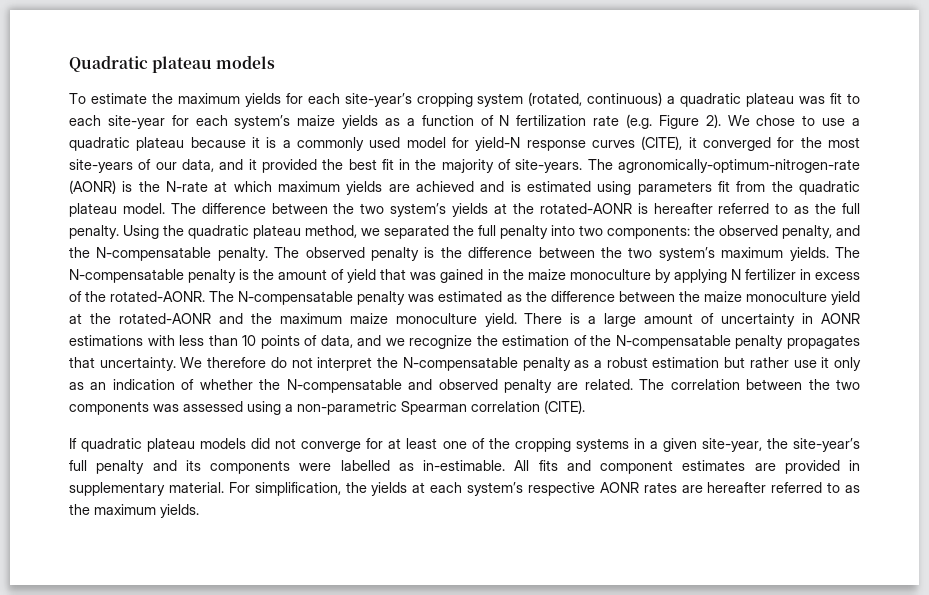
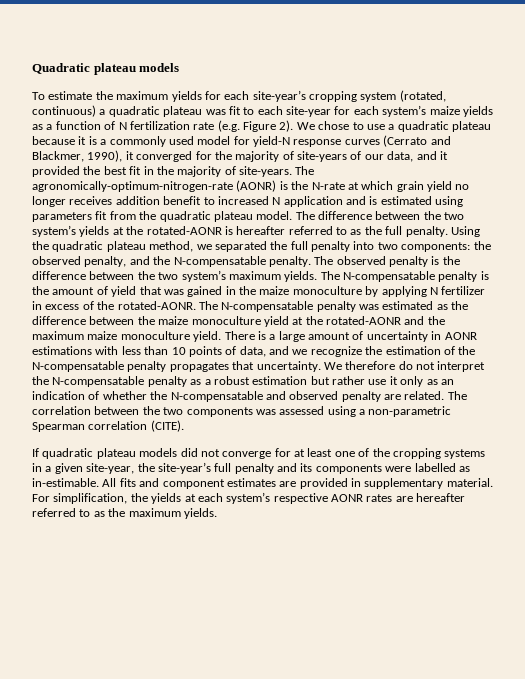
[641,136,683,150] (CITE), -> [383,135,451,147] [32,150,123,162] (Cerrato and Blackmer, 1990),
[828,137,861,148] most -> [235,151,294,162] majority of
[278,181,474,195] maximum yields are achieved -> [396,181,470,192] [32,196,343,207] grain yield no longer receives addition benefit to increased N application

